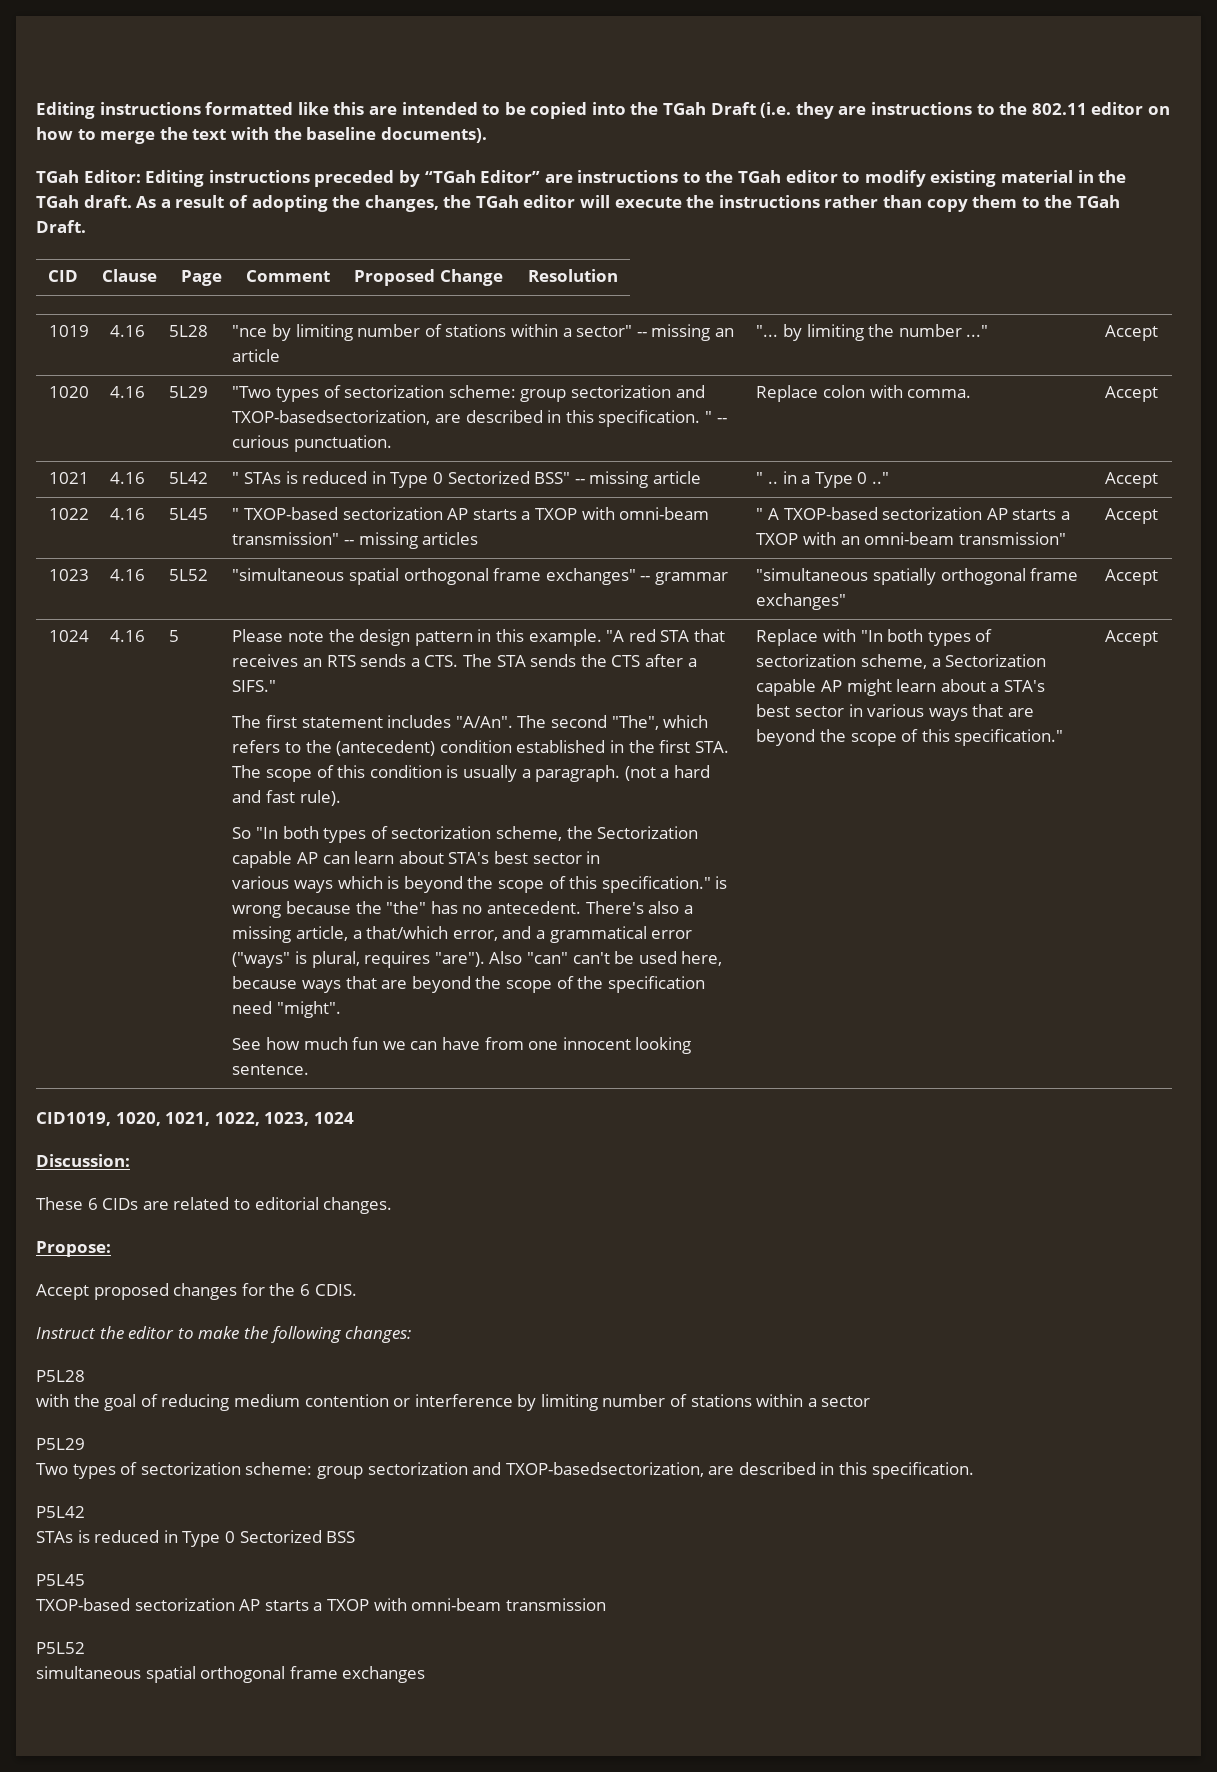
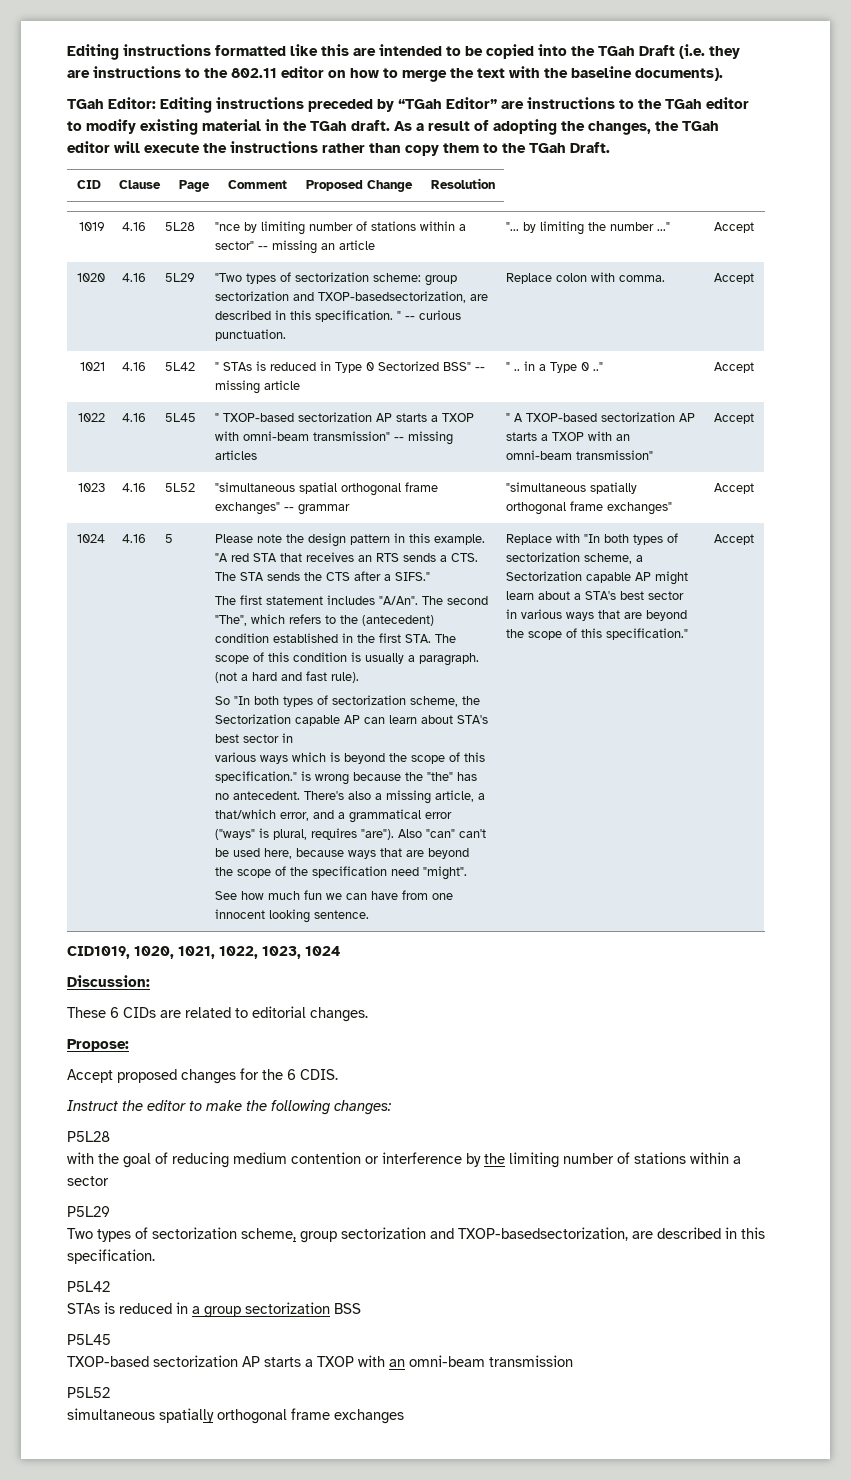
(537, 1402) none -> [484,1153,505,1164] the
[245,1462,313,1475] scheme: -> [241,1228,296,1241] scheme,
[182,1530,322,1547] Type 0 Sectorized -> [192,1302,330,1318] a group sectorization
(407, 1604) none -> [389,1359,405,1367] an
[145,1666,196,1683] spatial -> [159,1408,214,1423] spatially

